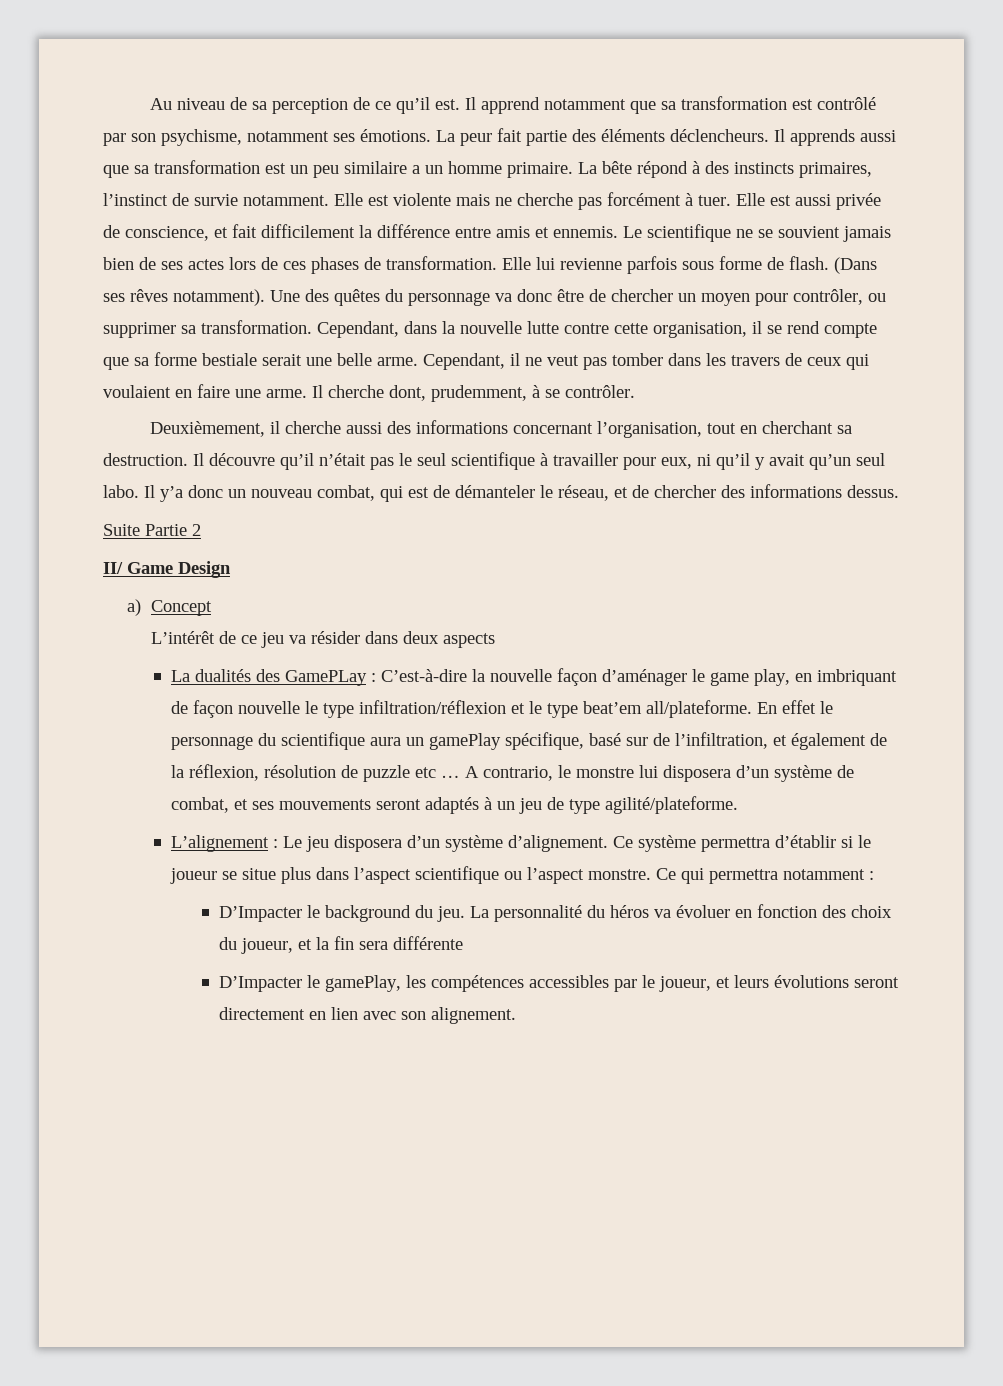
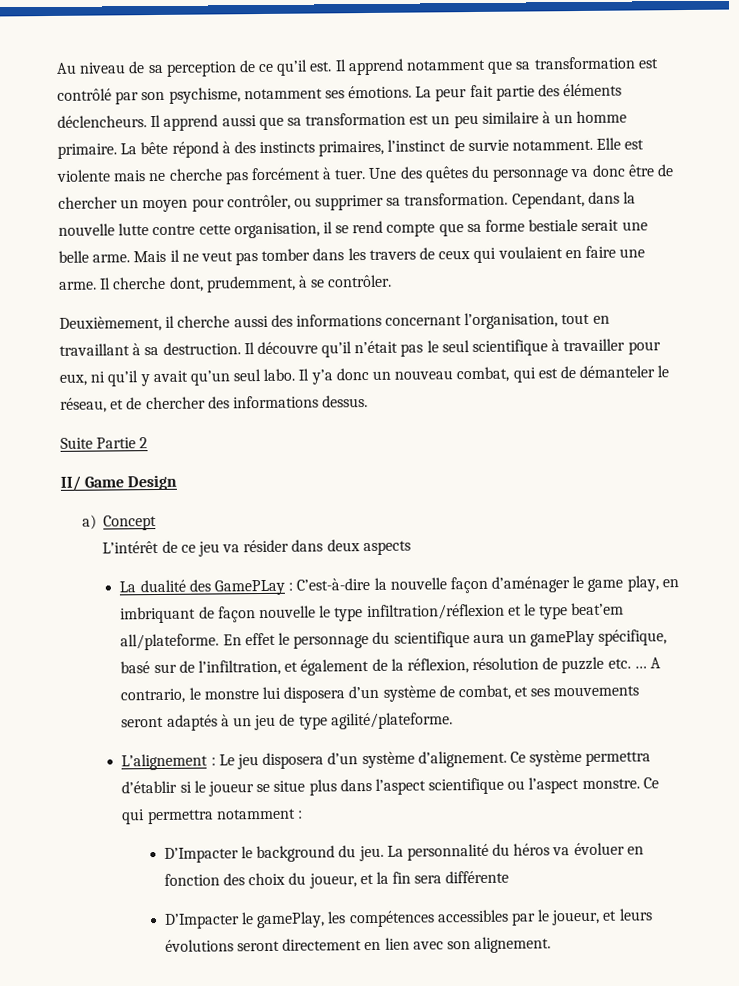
[790,129,855,146] apprends -> [163,114,219,131] apprend
[412,165,420,174] a -> [542,111,552,124] à
[736,193,881,210] [103,224,891,242] [103,256,877,274] [103,289,265,306] Elle est aussi privée de conscience, et fait difficilement la différence entre amis et ennemis. Le scientifique ne se souvient jamais bien de ses actes lors de ces phases de transformation. Elle lui revienne parfois sous forme de flash. (Dans ses rêves notamment). -> (367, 174) none
[423,353,505,370] Cependant, -> [133,250,167,263] Mais
[762,421,834,434] cherchant -> [59,343,142,356] travaillant à
[195,669,252,682] dualités -> [139,579,186,593] dualité
[415,767,437,778] etc -> [607,658,631,669] etc.

